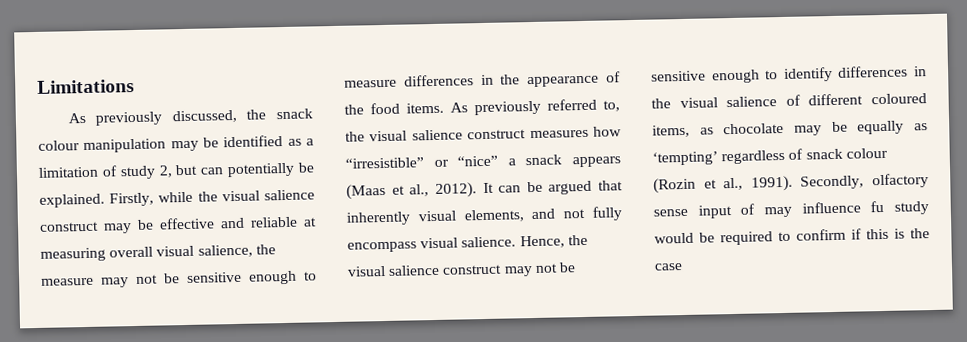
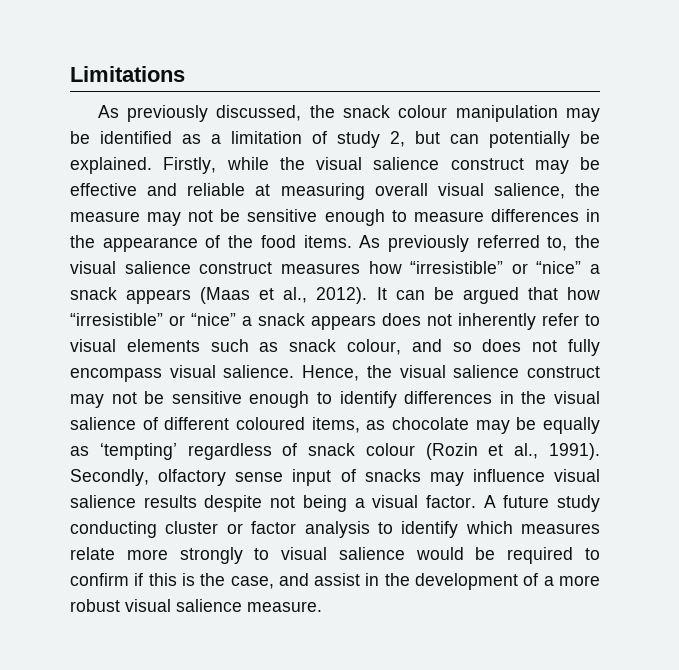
[346,208,556,226] inherently visual elements, and -> [566,287,600,300] [70,313,600,330] [70,339,522,355] how “irresistible” or “nice” a snack appears does not inherently refer to visual elements such as snack colour, and so does
(756, 209) none -> [364,469,421,482] snacks
[870,200,929,215] fu study -> [554,469,600,482] [70,495,600,512] [70,521,600,538] [70,547,405,564] visual salience results despite not being a visual factor. A future study conducting cluster or factor analysis to identify which measures relate more strongly to visual salience
[654,263,683,271] case -> [230,573,601,590] [70,599,322,612] case, and assist in the development of a more robust visual salience measure.

